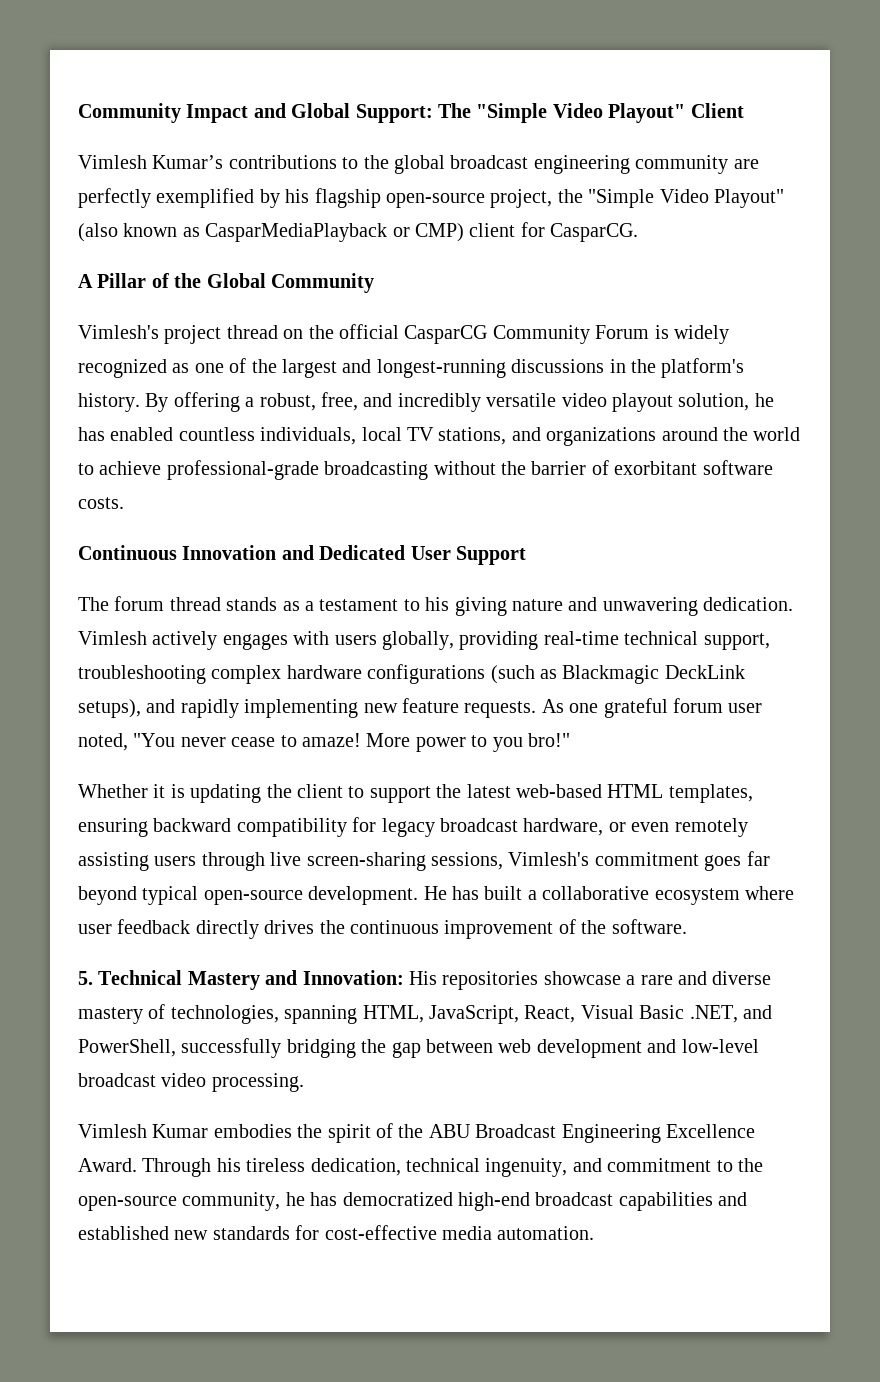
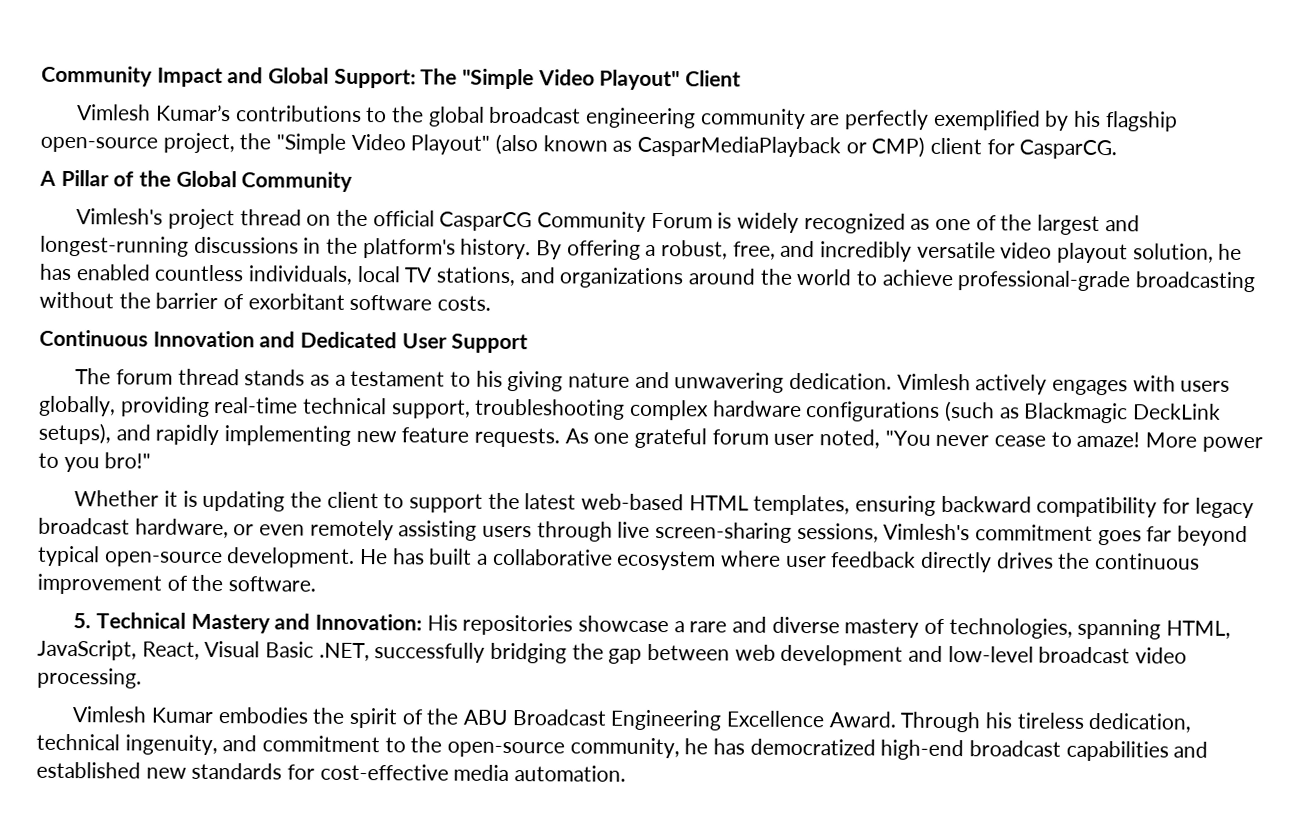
[742,1005,772,1019] [78,1039,176,1057] and PowerShell, -> (370, 652) none

